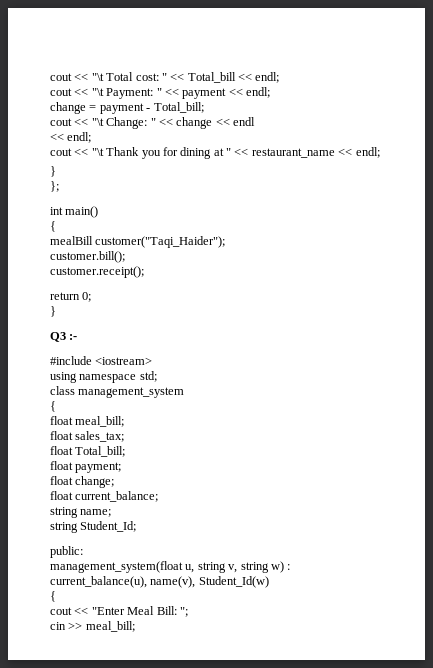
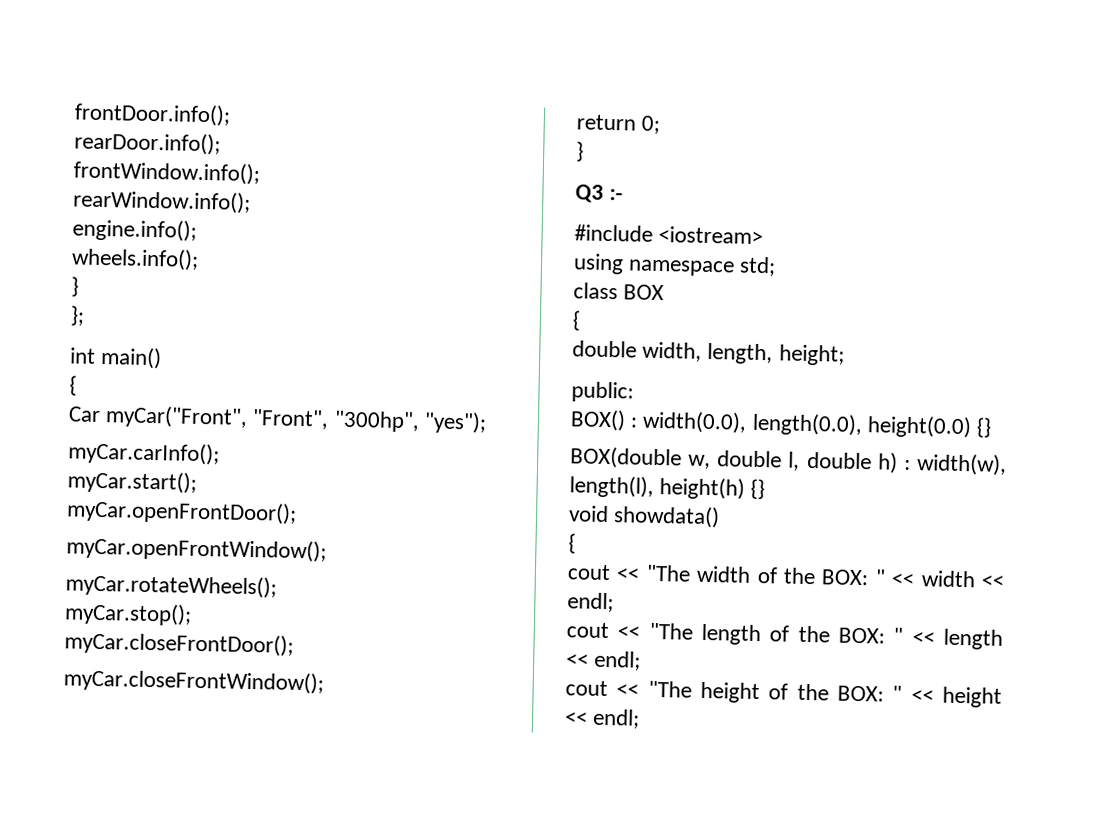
[50,72,280,83] [50,87,270,99] [50,102,204,114] [50,117,255,129] [50,132,92,143] [50,147,380,159] cout << "\t Total cost: " << Total_bill << endl; // cout << "\t Payment: " << payment << endl; // change = payment - Total_bill; // cout << "\t Change: " << change << endl // << endl; // cout << "\t Thank you for dining at " << restaurant_name << endl; -> [74,102,231,127] [74,131,221,156] [73,160,260,186] [72,189,251,214] [72,218,197,242] [71,247,199,271] frontDoor.info(); // rearDoor.info(); // frontWindow.info(); // rearWindow.info(); // engine.info(); // wheels.info();
[50,236,226,248] [50,251,125,263] [50,266,144,278] mealBill customer("Taqi_Haider"); // customer.bill(); // customer.receipt(); -> [68,405,487,434] [68,441,220,466] [67,470,197,494] [66,499,297,525] [66,536,327,563] [65,573,277,599] [64,602,192,626] [64,631,294,657] [63,668,324,695] Car myCar("Front", "Front", "300hp", "yes"); // myCar.carInfo(); // myCar.start(); // myCar.openFrontDoor(); // myCar.openFrontWindow(); // myCar.rotateWheels(); // myCar.stop(); // myCar.closeFrontDoor(); // myCar.closeFrontWindow();
[78,387,185,398] [50,401,56,412] [50,416,125,427] [50,431,125,442] [50,446,126,457] [50,461,122,473] [50,476,115,488] [50,491,159,502] [50,507,112,518] [50,521,137,533] [50,546,83,558] [50,561,291,573] [50,576,269,588] [50,591,56,602] [50,606,188,617] [50,621,135,632] management_system // { // float meal_bill; // float sales_tax; // float Total_bill; // float payment; // float change; // float current_balance; // string name; // string Student_Id; // public: // management_system(float u, string v, string w) : current_balance(u), name(v), Student_Id(w) // { // cout << "Enter Meal Bill: "; // cin >> meal_bill; -> [623,284,665,301] [572,310,581,331] [572,340,845,366] [571,381,634,403] [570,409,993,439] [570,446,1007,476] [569,475,766,500] [568,505,721,529] [568,533,576,554] [567,564,1004,588] [567,592,614,613] [566,622,1003,650] [566,650,642,671] [565,680,1002,708] [564,708,641,729] BOX // { // double width, length, height; // public: // BOX() : width(0.0), length(0.0), height(0.0) {} // BOX(double w, double l, double h) : width(w), length(l), height(h) {} // void showdata() // { // cout << "The width of the BOX: " << width << endl; // cout << "The length of the BOX: " << length << endl; // cout << "The height of the BOX: " << height << endl;

